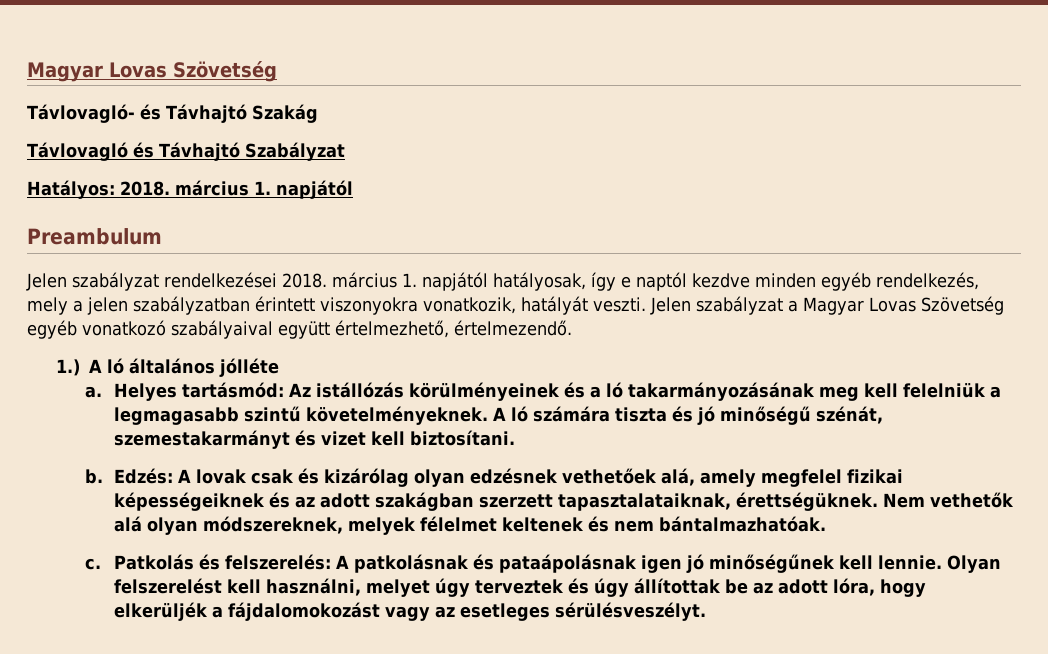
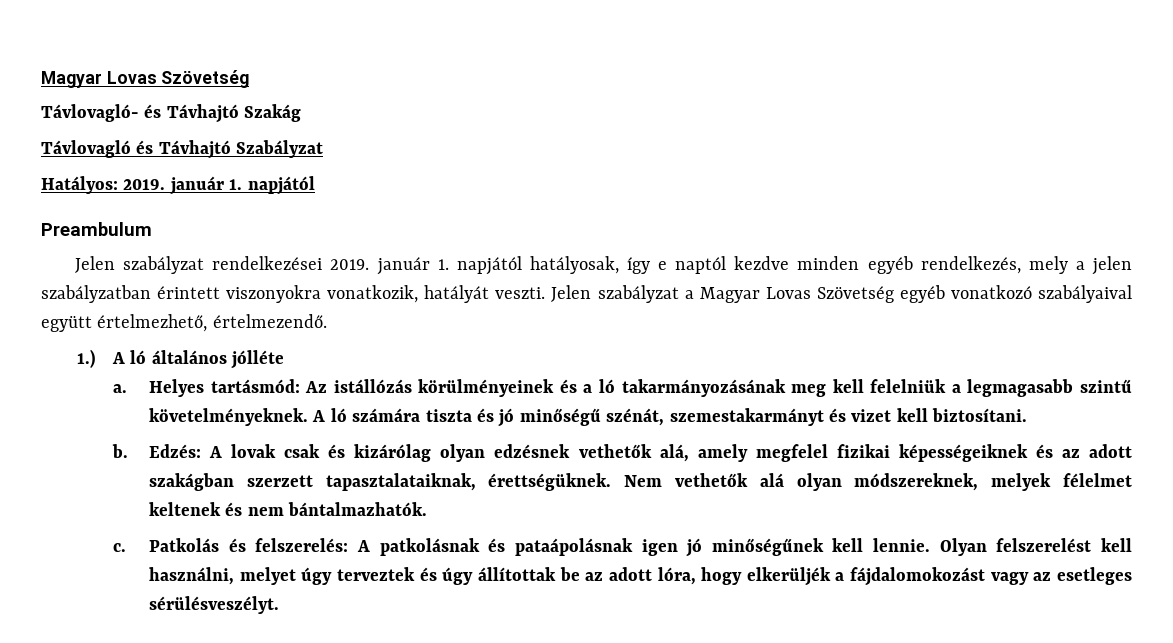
[120,180,249,196] 2018. március -> [123,176,224,195] 2019. január
[282,272,397,288] 2018. március -> [330,257,430,275] 2019. január
[562,468,658,484] vethetőek -> [578,444,652,458] vethetők
[659,516,827,532] bántalmazhatóak. -> [288,502,428,516] bántalmazhatók.

